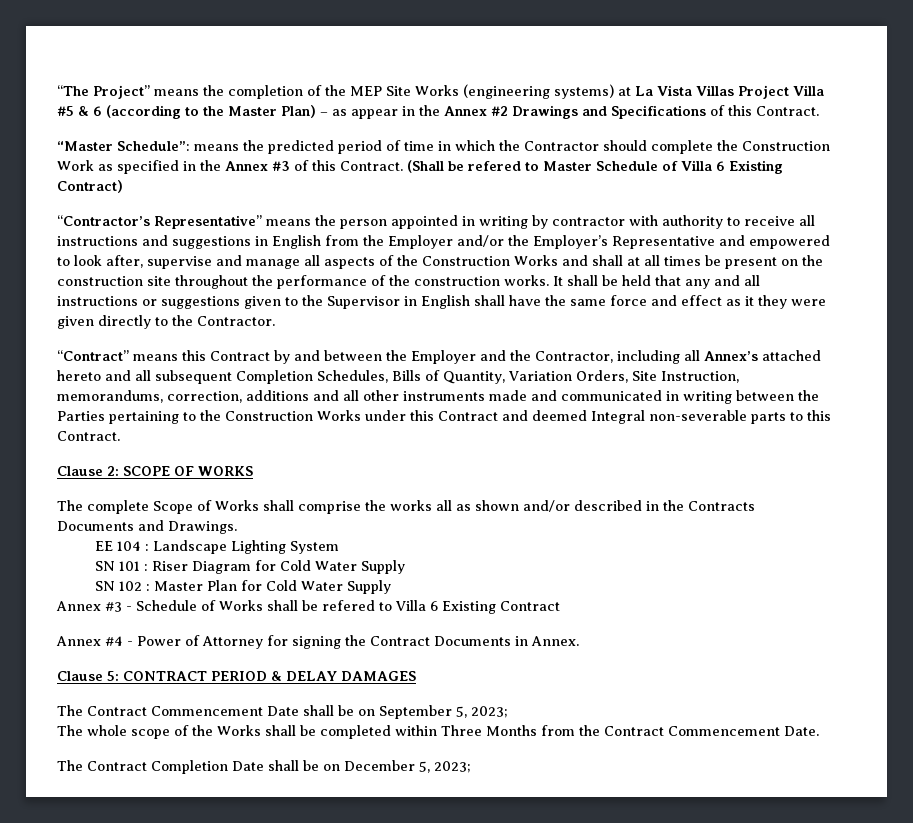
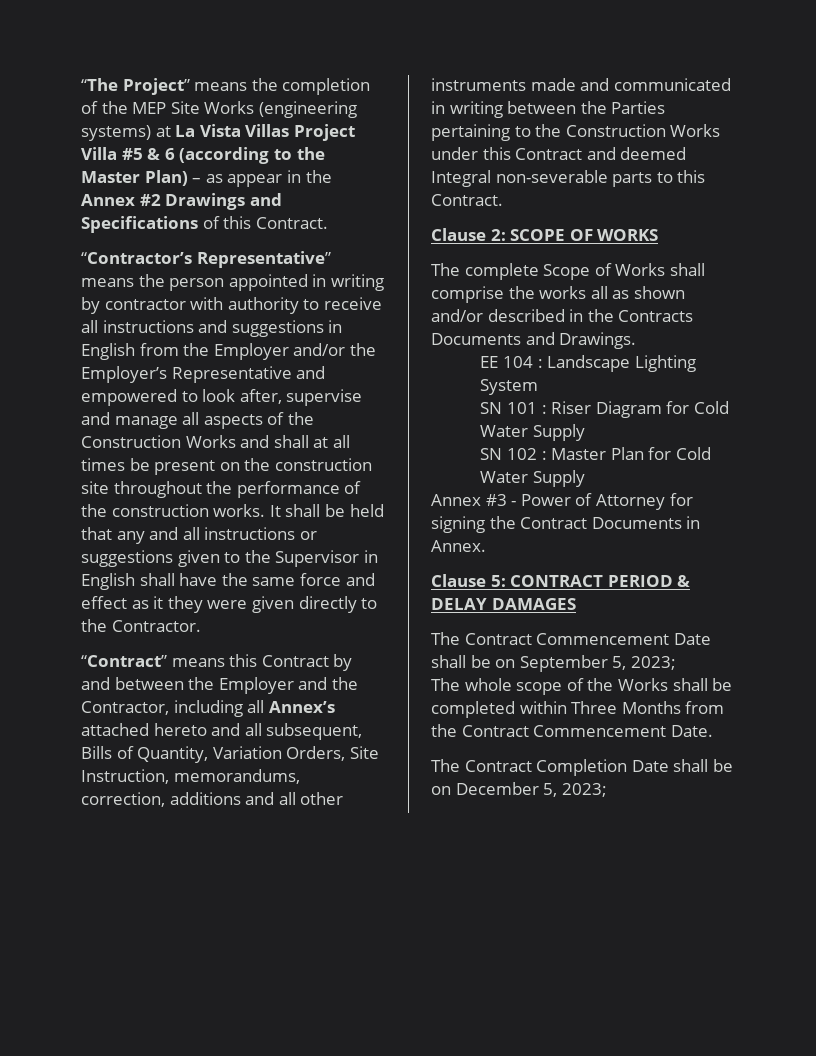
[57,140,830,154] [57,160,783,174] [57,180,123,193] // “Master Schedule”: means the predicted period of time in which the Contractor should complete the Construction Work as specified in the Annex #3 of this Contract. (Shall be refered to Master Schedule of Villa 6 Existing Contract) -> (328, 223) none
[155,370,388,384] subsequent Completion Schedules, -> [266,723,363,740] subsequent,
[136,600,560,614] [56,636,133,646] Schedule of Works shall be refered to Villa 6 Existing Contract // Annex #4 - -> (517, 503) none

